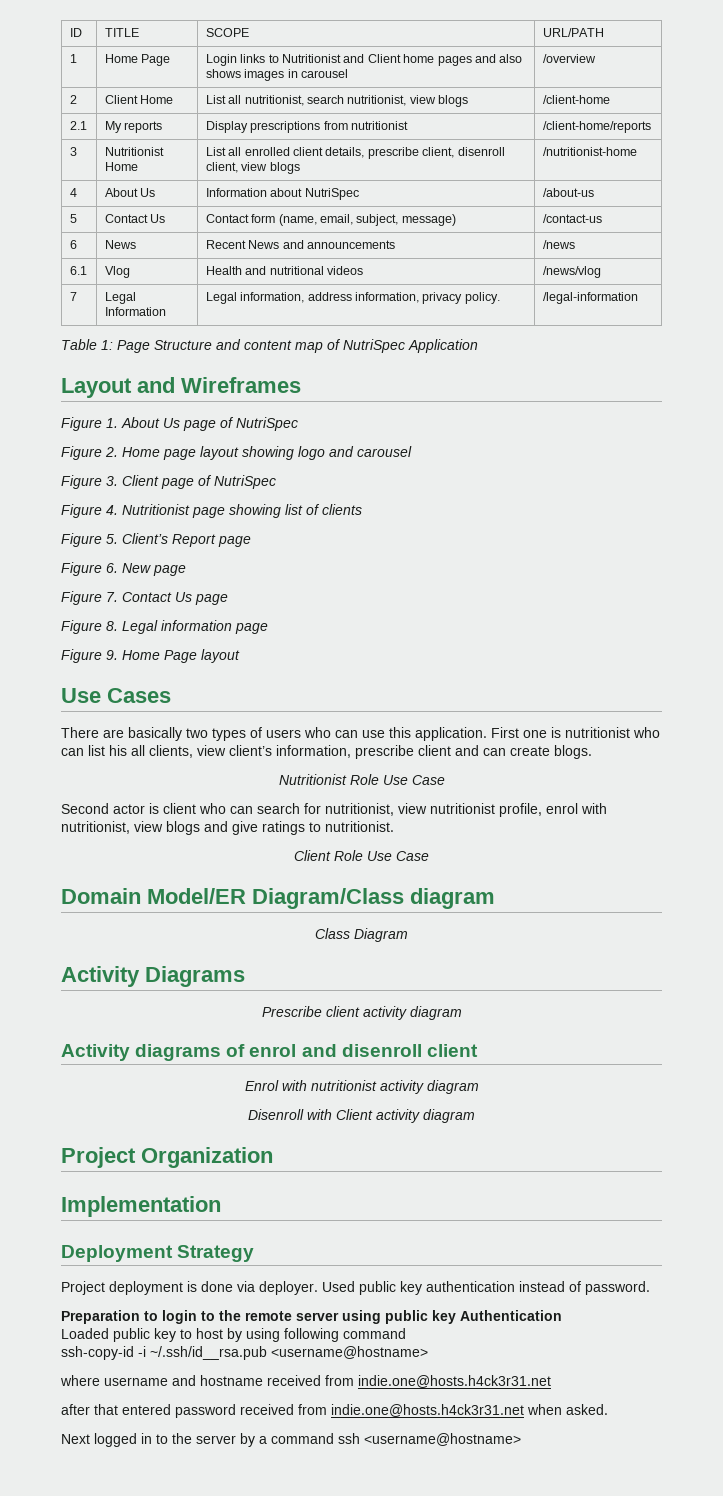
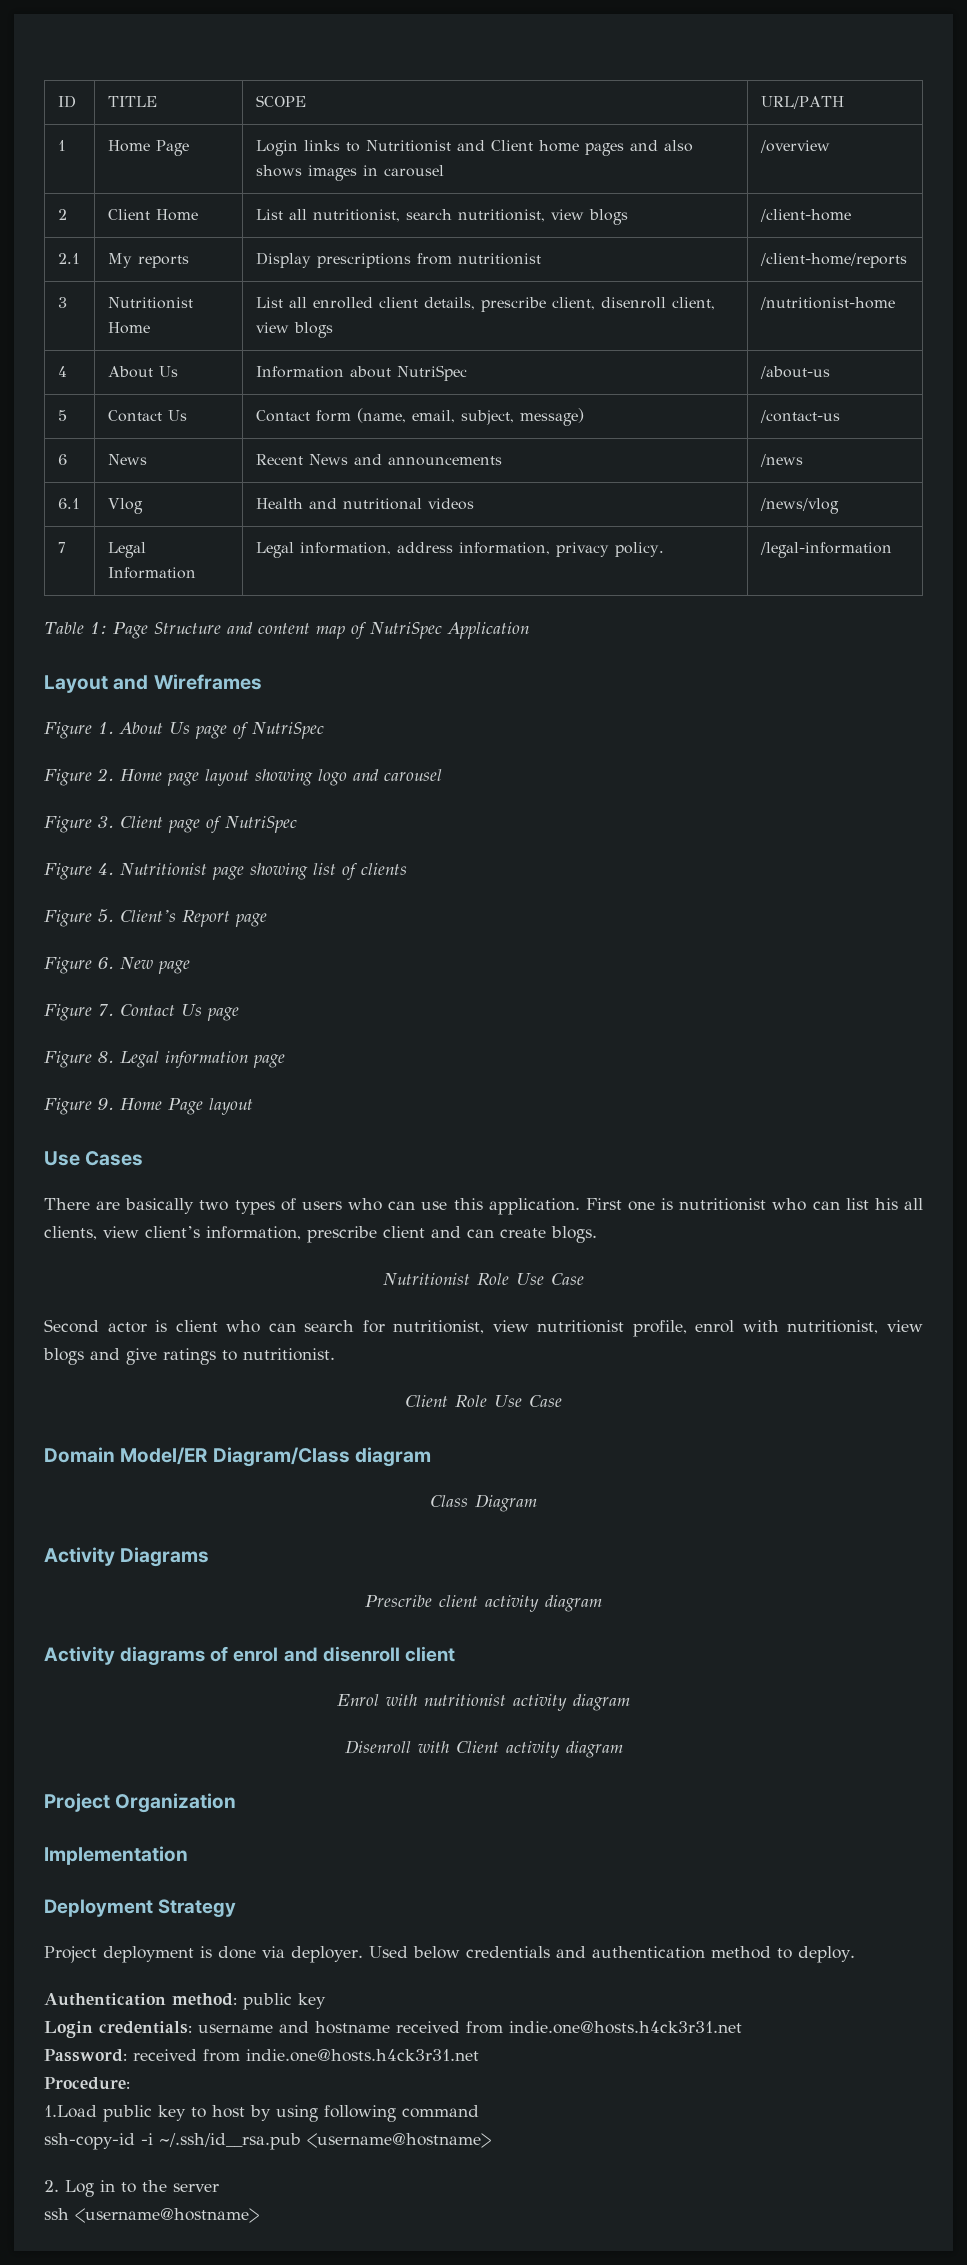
[359,1281,650,1295] [61,1310,562,1324] [61,1328,109,1339] public key authentication instead of password. // Preparation to login to the remote server using public key Authentication // Loaded -> [412,1946,855,1963] [44,1993,326,2010] [44,2021,742,2038] [44,2049,479,2062] [44,2077,130,2090] [44,2105,97,2118] below credentials and authentication method to deploy. // Authentication method: public key // Login credentials: username and hostname received from indie.one@hosts.h4ck3r31.net // Password: received from indie.one@hosts.h4ck3r31.net // Procedure: // 1.Load
[60,1375,551,1388] [61,1404,608,1418] [61,1433,137,1447] where username and hostname received from indie.one@hosts.h4ck3r31.net // after that entered password received from indie.one@hosts.h4ck3r31.net when asked. // Next logged -> [44,2180,94,2197] 2. Log
[240,1433,334,1447] by a command -> (219, 2187) //

